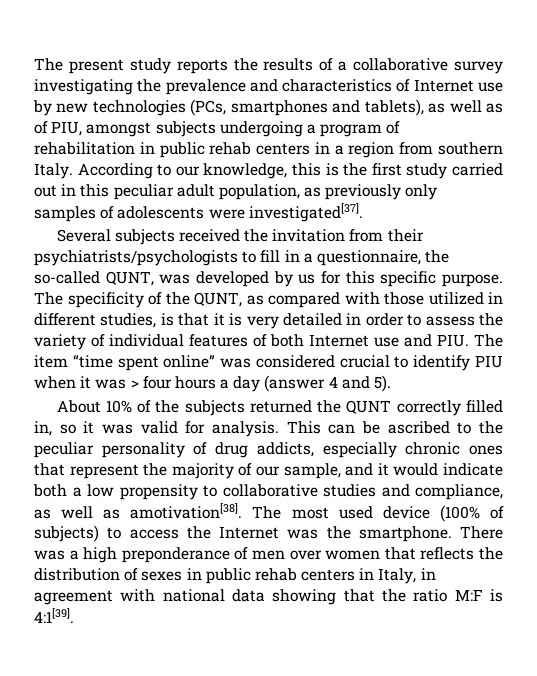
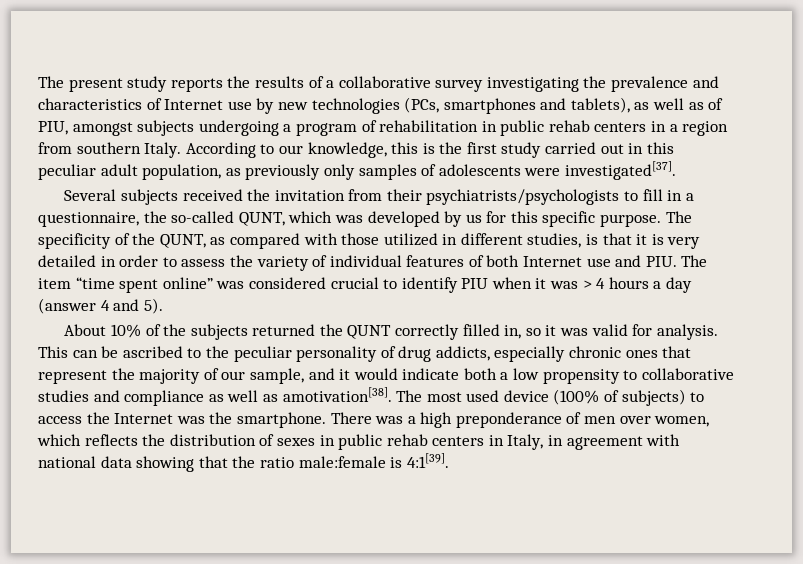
(154, 278) none -> [288,211,333,223] which
[142,376,172,389] four -> [596,278,606,289] 4
[415,484,503,500] compliance, -> [124,390,205,406] compliance
[325,547,416,560] women that -> [654,416,710,427] [37,434,81,446] women, which
[454,589,483,601] M:F -> [298,456,386,468] male:female

